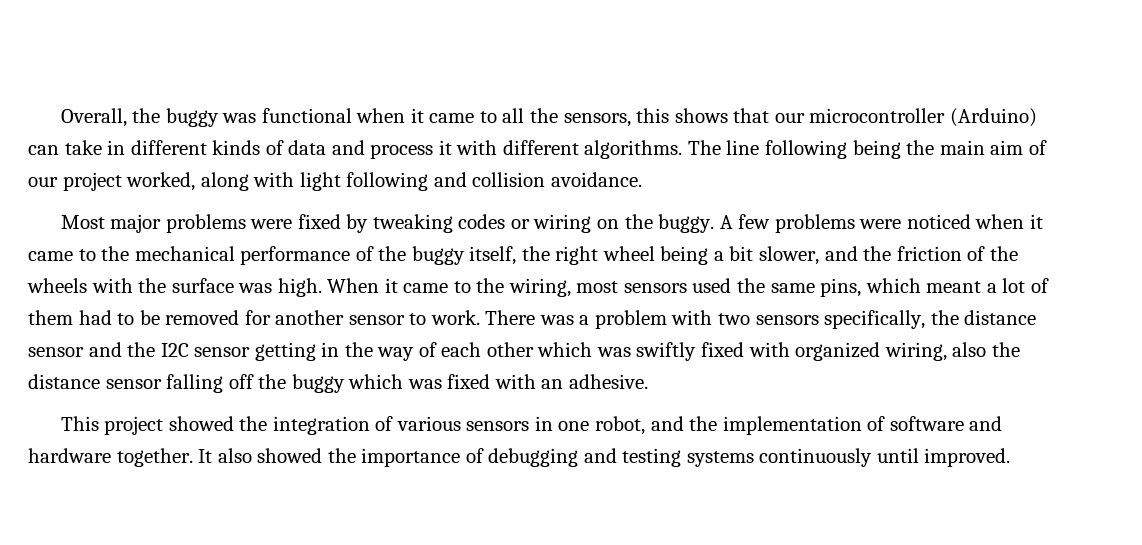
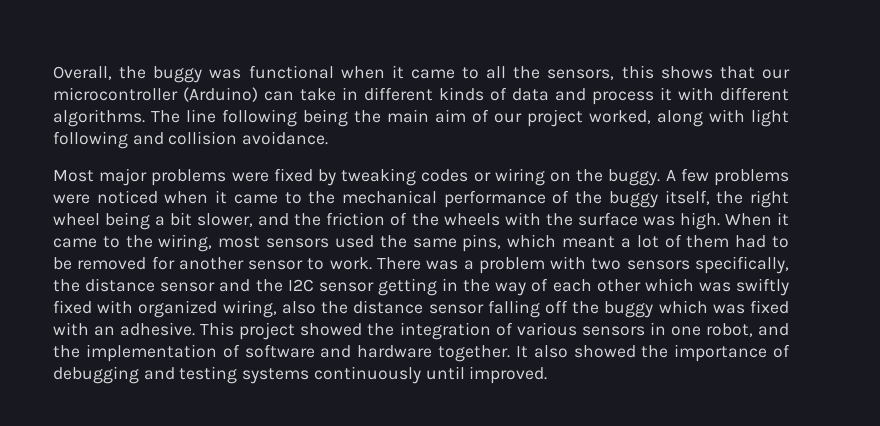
(648, 381) // -> (196, 329) none

